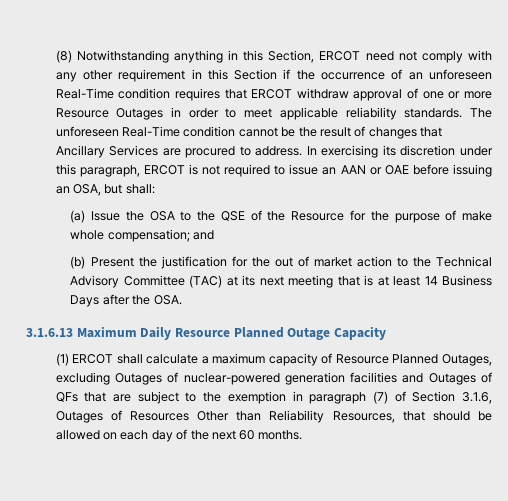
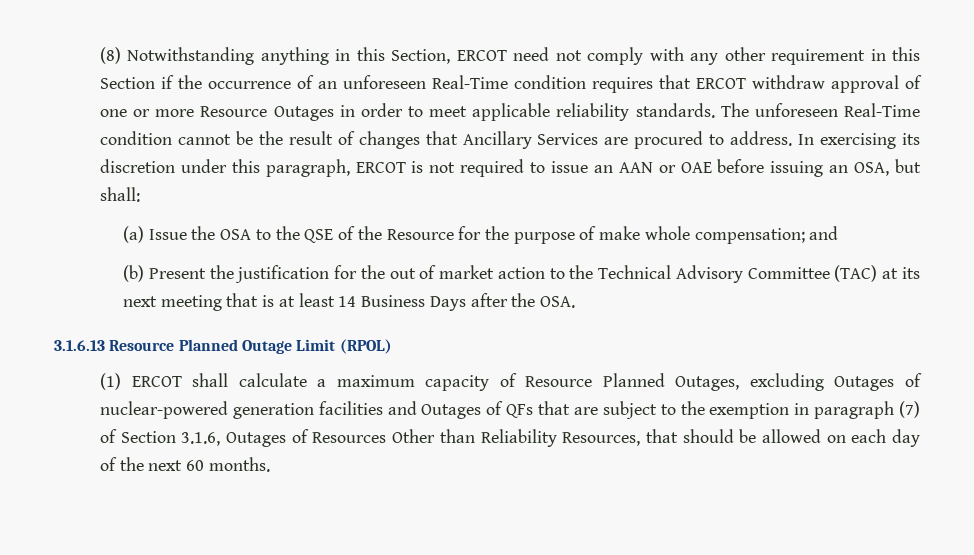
[76,326,172,340] Maximum Daily -> (105, 345) none
[333,326,386,340] Capacity -> [296,339,392,354] Limit (RPOL)

